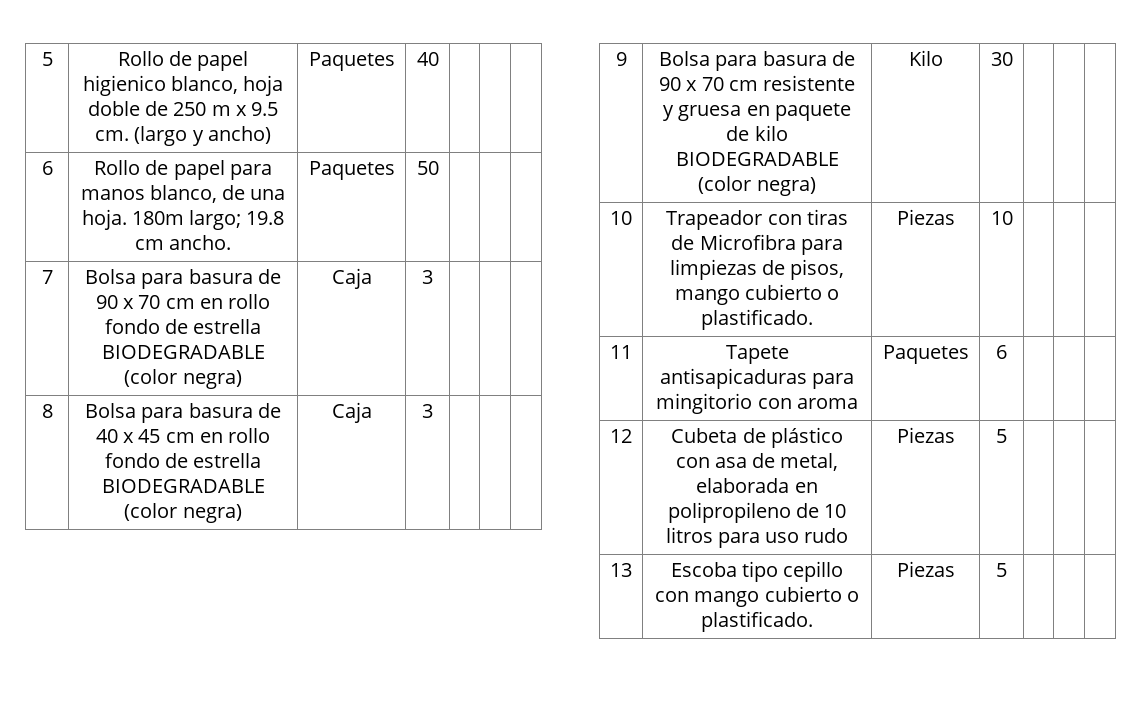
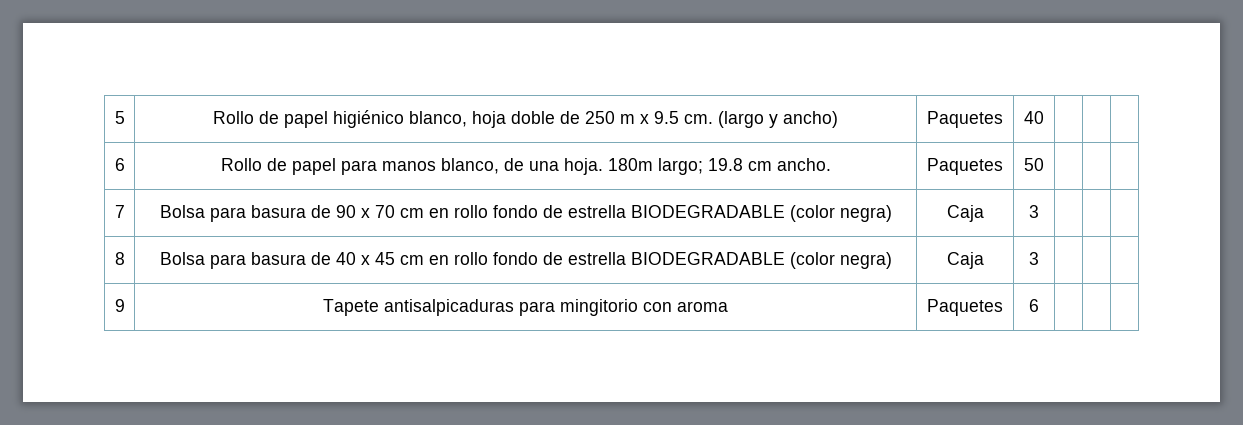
[82,75,166,96] higienico -> [333,110,404,128] higiénico
[659,51,855,71] [658,75,856,91] [663,103,851,121] [726,125,788,141] [675,152,839,166] [698,176,816,196] [908,50,943,66] [990,52,1013,66] [610,211,632,225] [666,209,848,230] [671,234,843,255] [669,259,845,280] [674,284,840,305] [701,309,813,330] [896,209,955,225] [990,211,1013,225] [610,345,632,359] | Bolsa para basura de 90 x 70 cm resistente y gruesa en paquete de kilo BIODEGRADABLE (color negra) | Kilo | 30 | | | // 10 | Trapeador con tiras de Microfibra para limpiezas de pisos, mango cubierto o plastificado. | Piezas | 10 | | | // 11 -> (125, 305) none
[659,368,807,389] antisapicaduras -> [384,299,514,316] antisalpicaduras
[610,429,632,443] [671,427,843,448] [675,453,839,471] [696,478,818,493] [667,502,847,523] [665,527,849,548] [896,427,955,443] [996,429,1007,443] [610,563,632,577] [670,561,844,582] [655,586,859,607] [701,611,813,632] [896,561,955,577] [996,563,1007,577] // 12 | Cubeta de plástico con asa de metal, elaborada en polipropileno de 10 litros para uso rudo | Piezas | 5 | | | // 13 | Escoba tipo cepillo con mango cubierto o plastificado. | Piezas | 5 | | | -> (1039, 305) none

